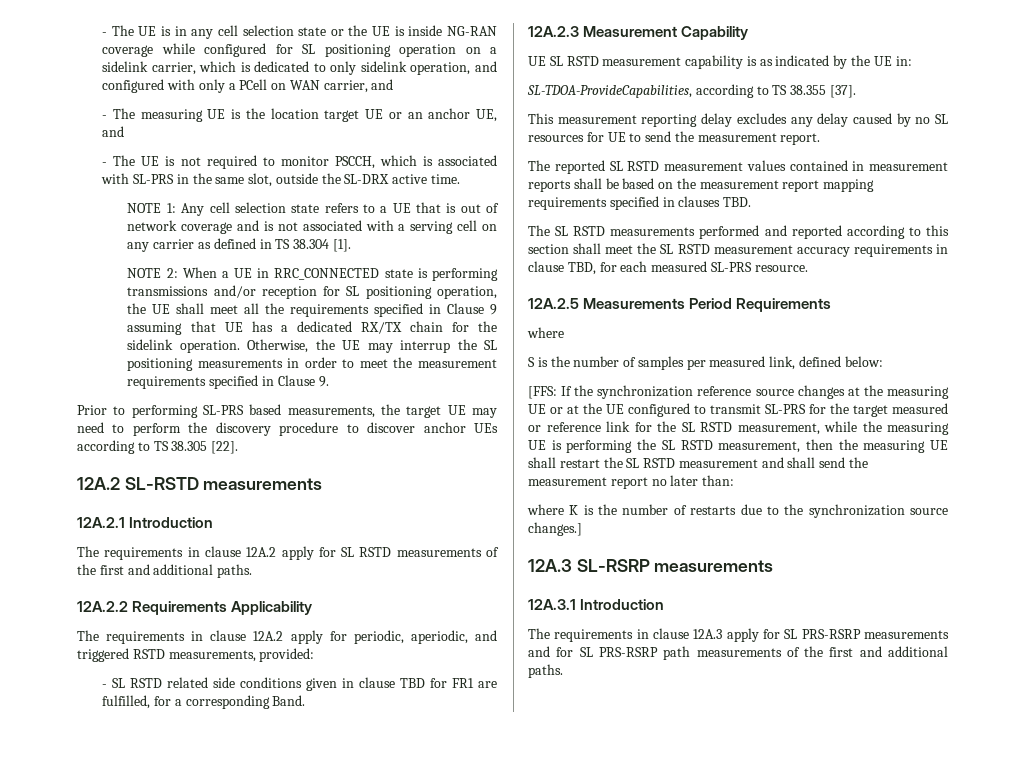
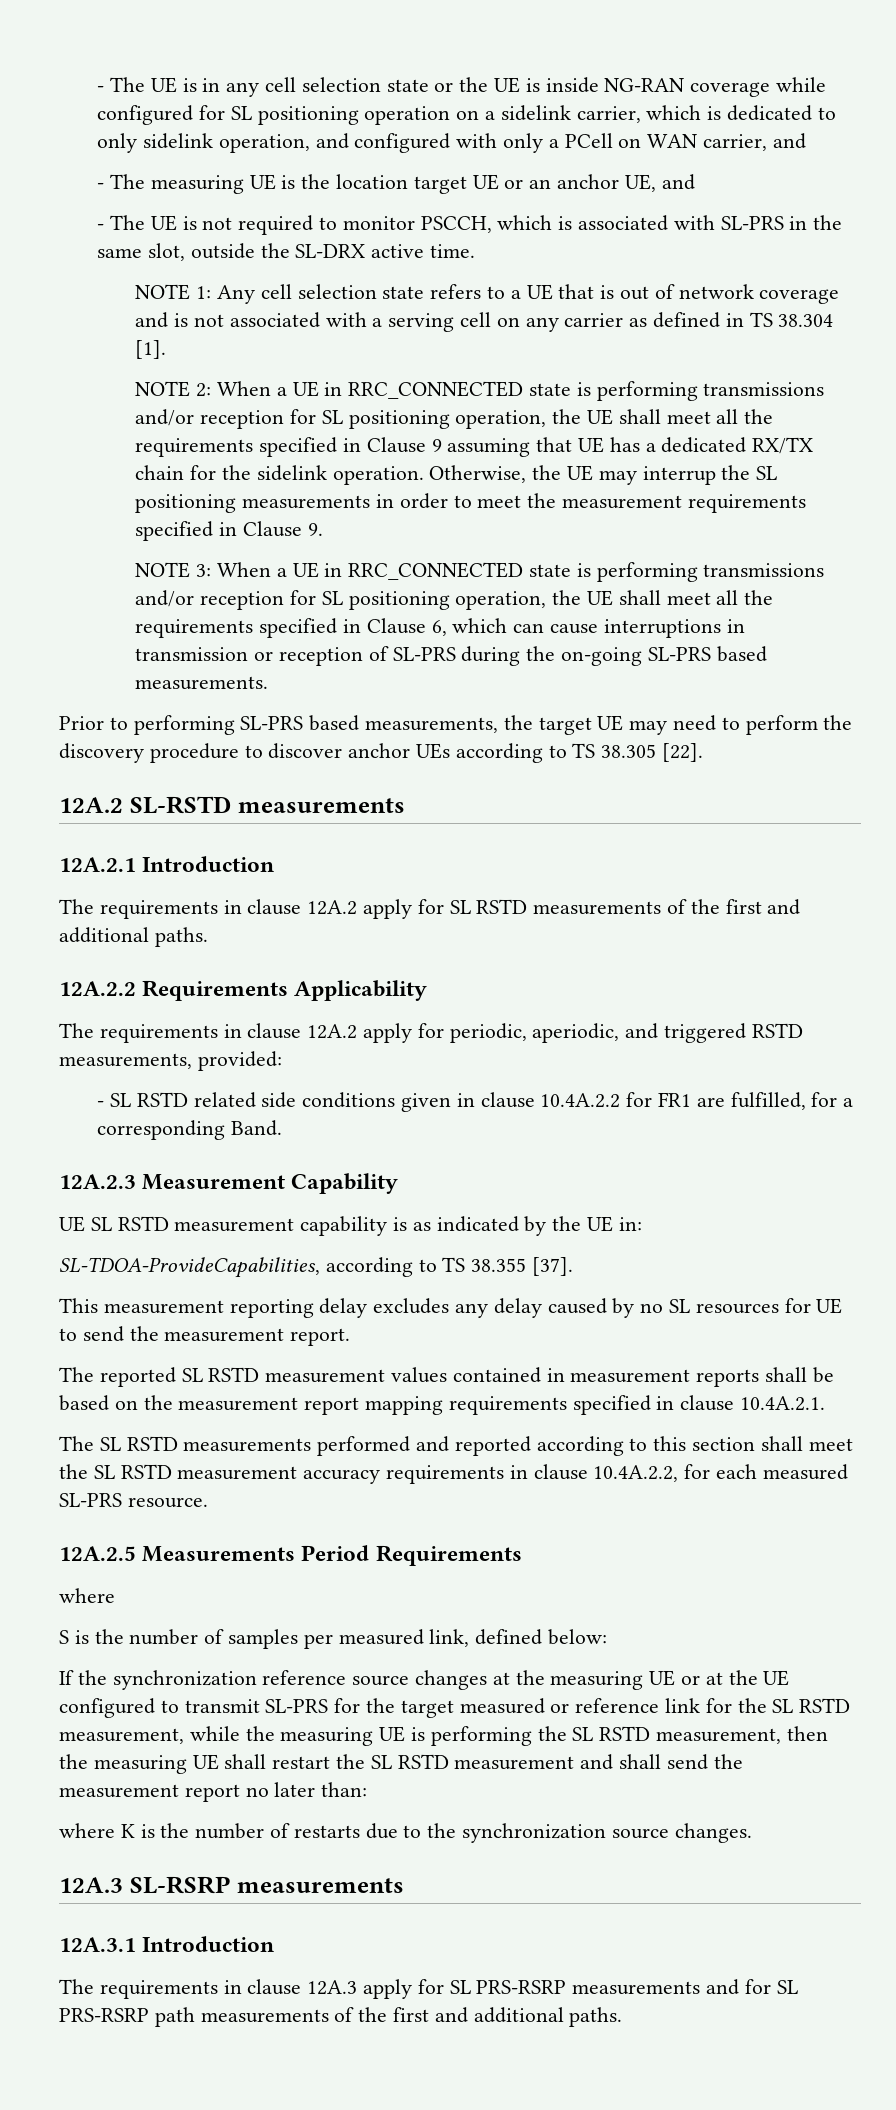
(329, 381) none -> [135,562,825,582] [135,590,774,610] [135,618,745,638] [135,646,767,666] [135,676,269,690] // NOTE 3: When a UE in RRC_CONNECTED state is performing transmissions and/or reception for SL positioning operation, the UE shall meet all the requirements specified in Clause 6, which can cause interruptions in transmission or reception of SL-PRS during the on-going SL-PRS based measurements.
[400,678,426,688] TBD -> [540,1093,621,1108] 10.4A.2.2
[678,196,752,207] clauses TBD. -> [680,1395,826,1411] clause 10.4A.2.1.
[567,262,596,275] TBD, -> [593,1465,679,1482] 10.4A.2.2,
[528,386,557,399] [FFS: -> (608, 1637) none
[528,522,582,536] changes.] -> [674,1823,752,1843] changes.

